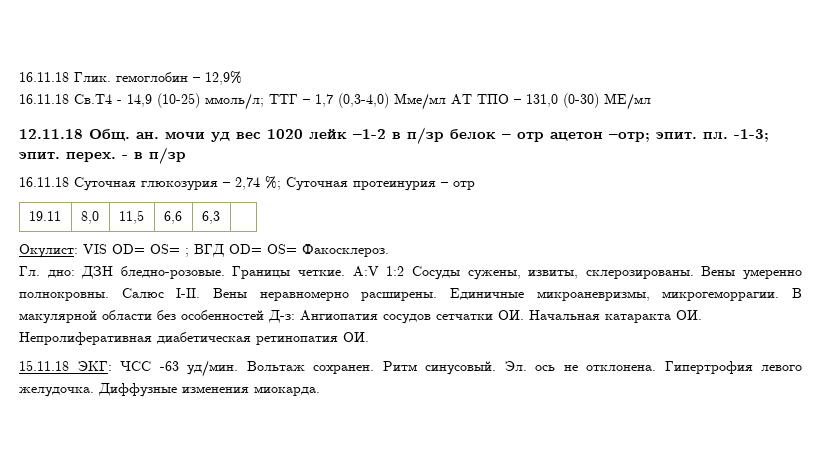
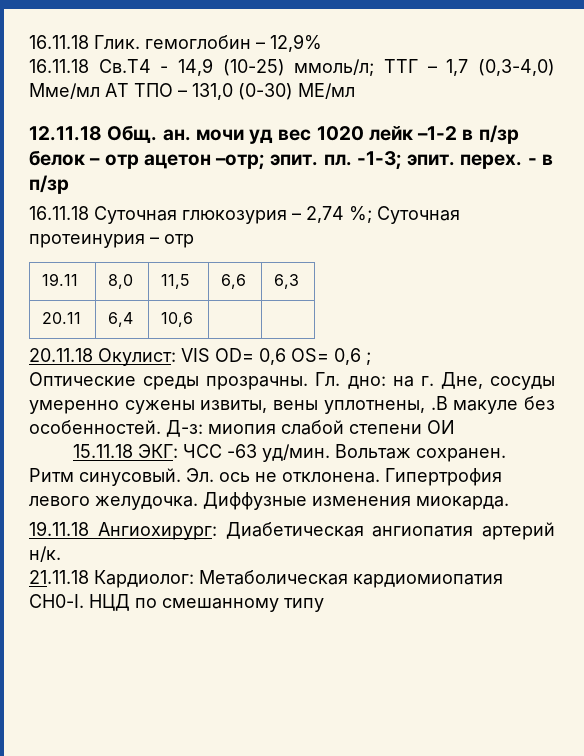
[19,244,389,258] [19,266,803,280] [19,288,802,301] [19,310,702,324] [19,332,369,345] | // Окулист: VIS OD= OS= ; ВГД OD= OS= Факосклероз. // Гл. дно: ДЗН бледно-розовые. Границы четкие. А:V 1:2 Сосуды сужены, извиты, склерозированы. Вены умеренно полнокровны. Салюс I-II. Вены неравномерно расширены. Единичные микроаневризмы, микрогеморрагии. В макулярной области без особенностей Д-з: Ангиопатия сосудов сетчатки ОИ. Начальная катаракта ОИ. Непролиферативная диабетическая ретинопатия ОИ. -> [42,312,82,324] [108,312,134,327] [161,312,194,327] [29,348,371,366] [29,372,555,390] [29,396,555,414] [29,420,455,437] // 20.11 | 6,4 | 10,6 | | // 20.11.18 Окулист: VIS OD= 0,6 OS= 0,6 ; // Оптические среды прозрачны. Гл. дно: на г. Дне, сосуды умеренно сужены извиты, вены уплотнены, .В макуле без особенностей. Д-з: миопия слабой степени ОИ
(320, 391) none -> [29,521,555,540] [29,546,61,562] [29,570,503,588] [29,594,324,612] // 19.11.18 Ангиохирург: Диабетическая ангиопатия артерий н/к. // 21.11.18 Кардиолог: Метаболическая кардиомиопатия СН0-I. НЦД по смешанному типу

